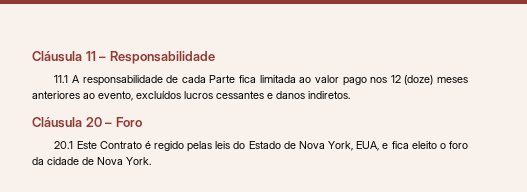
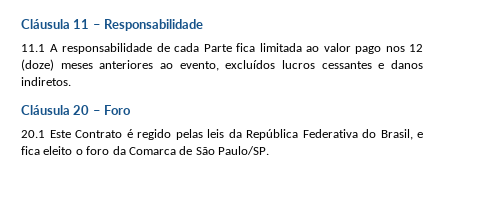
[233,141,380,151] do Estado de Nova York, EUA, -> [228,129,413,140] da República Federativa do Brasil,
[47,157,151,165] cidade de Nova York. -> [128,146,269,155] Comarca de São Paulo/SP.

